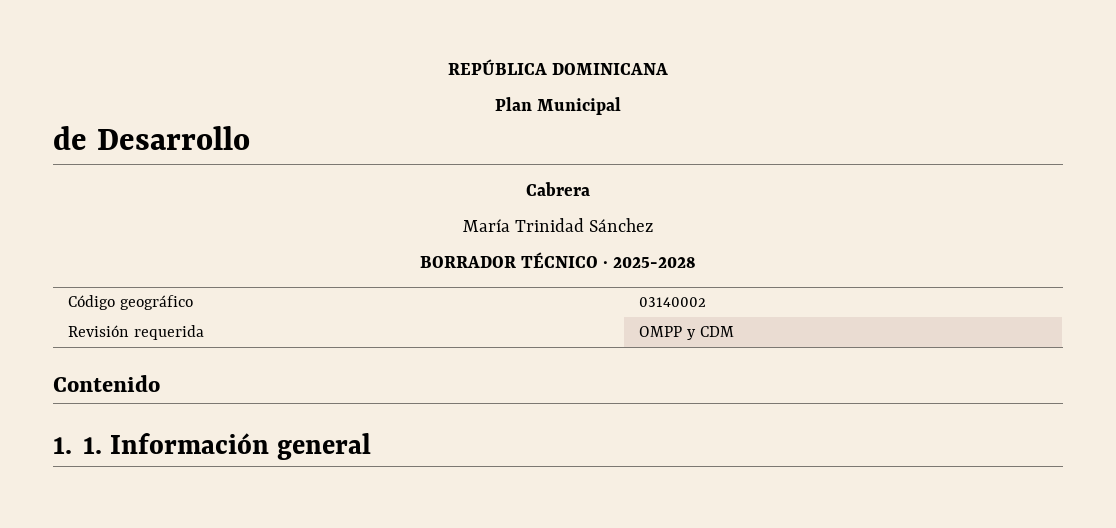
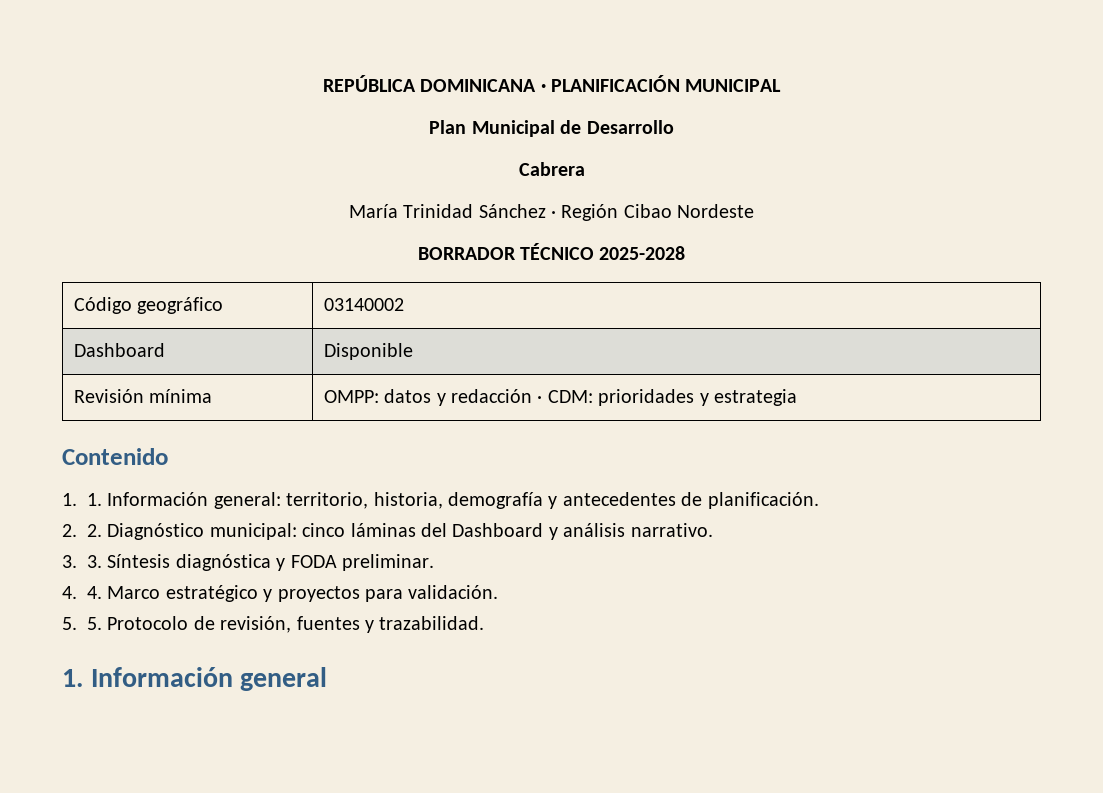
(669, 69) none -> [540,75,782,92] · PLANIFICACIÓN MUNICIPAL
(622, 106) // -> (555, 128) none
(654, 225) none -> [550,204,755,221] · Región Cibao Nordeste
[603,261,609,268] · -> (594, 251) none
(707, 302) none -> [73,343,165,357] [323,343,413,360] // Dashboard | Disponible
[134,325,205,340] [639,326,734,340] [53,375,160,392] [53,437,72,454] requerida | OMPP y CDM // Contenido // 1. -> [149,389,213,403] [323,389,798,406] [62,448,168,465] [62,492,819,509] [62,523,713,540] [62,554,434,571] [62,585,499,602] [62,616,485,633] mínima | OMPP: datos y redacción · CDM: prioridades y estrategia // Contenido // 1. 1. Información general: territorio, historia, demografía y antecedentes de planificación. // 2. 2. Diagnóstico municipal: cinco láminas del Dashboard y análisis narrativo. // 3. 3. Síntesis diagnóstica y FODA preliminar. // 4. 4. Marco estratégico y proyectos para validación. // 5. 5. Protocolo de revisión, fuentes y trazabilidad. //

